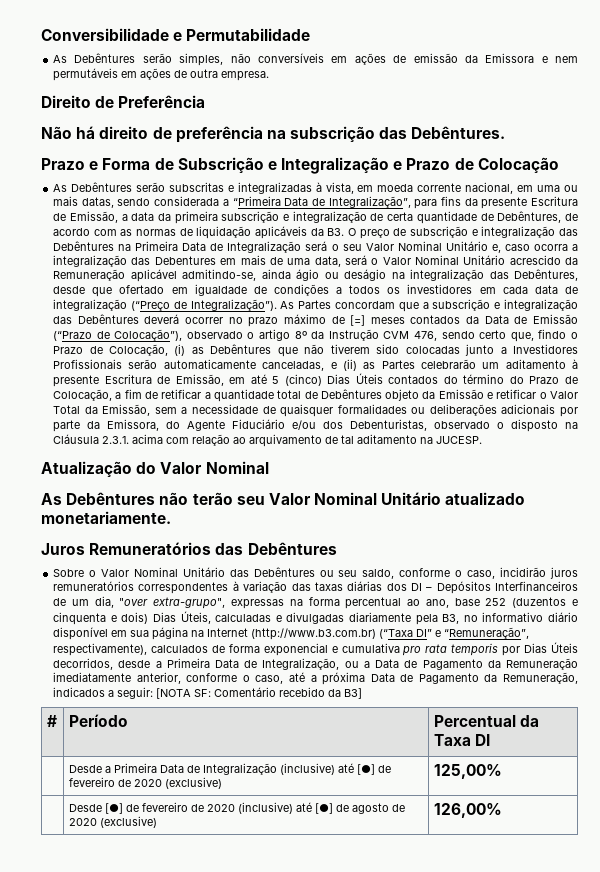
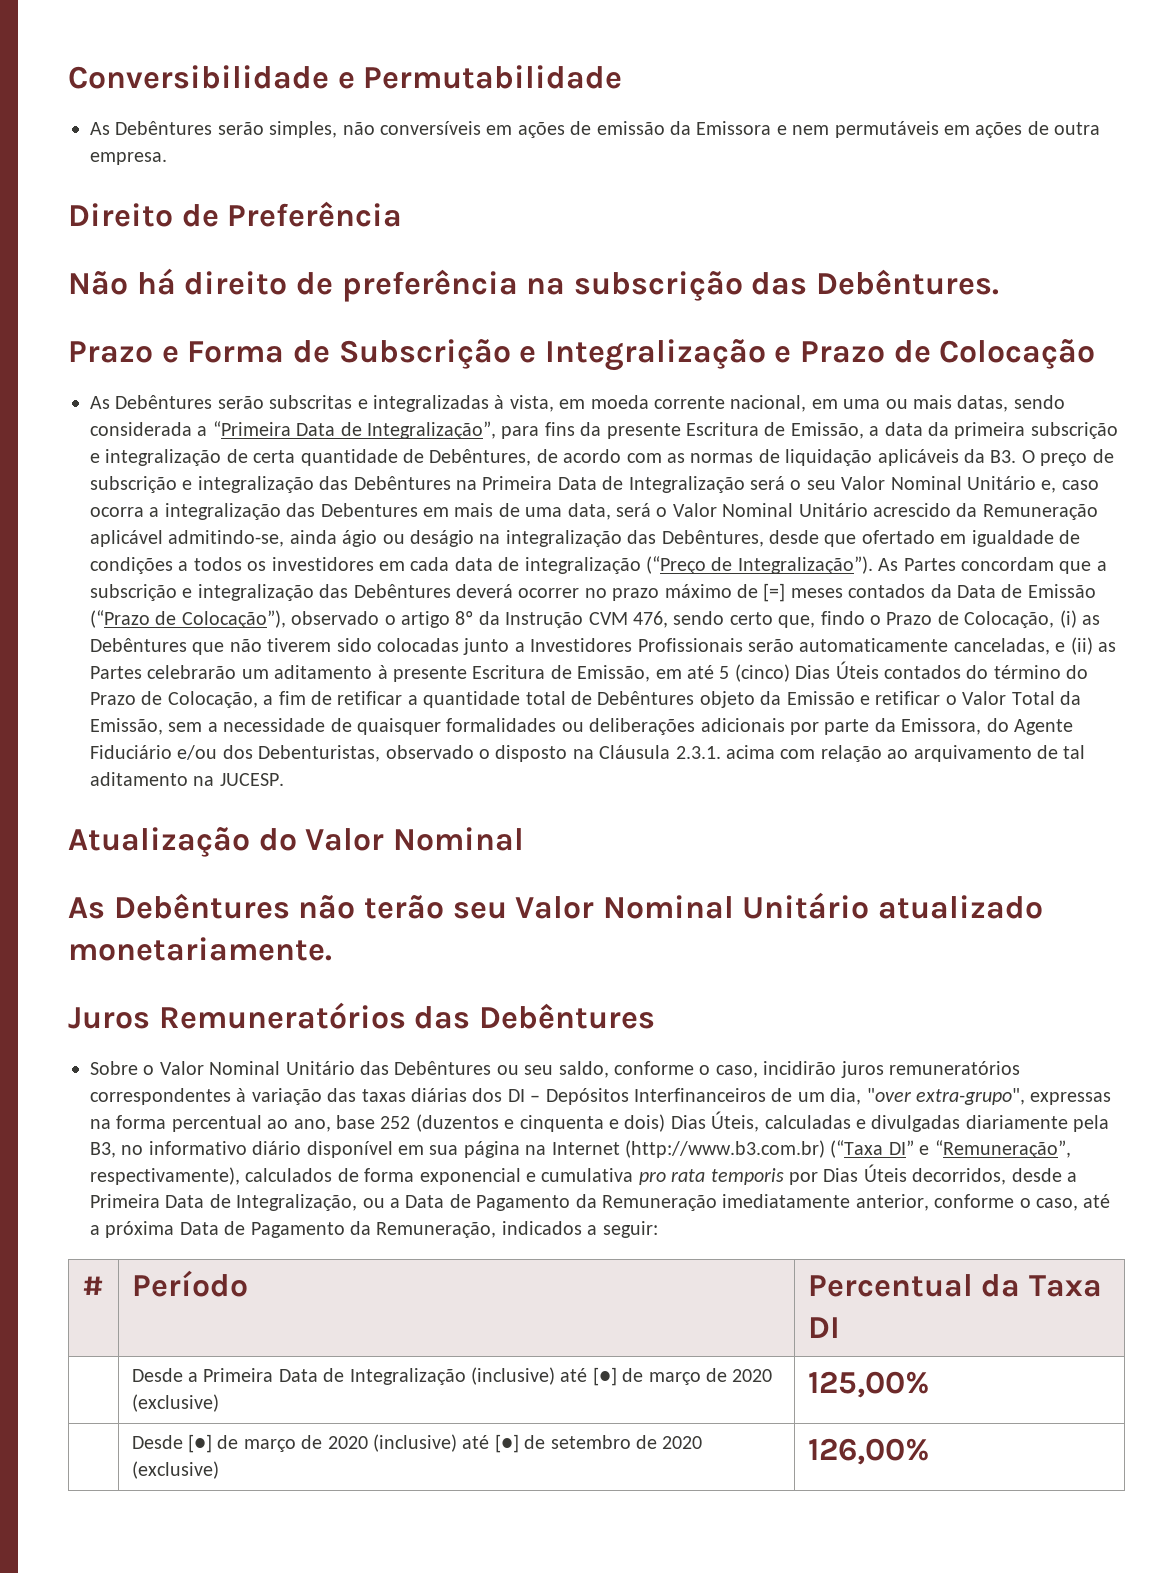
[156,687,363,699] [NOTA SF: Comentário recebido da B3] -> (658, 1229) none
[68,777,115,787] fevereiro -> [648,1372,701,1385] março
[141,802,188,812] fevereiro -> [243,1439,296,1452] março
[351,803,389,814] agosto -> [550,1435,631,1449] setembro

